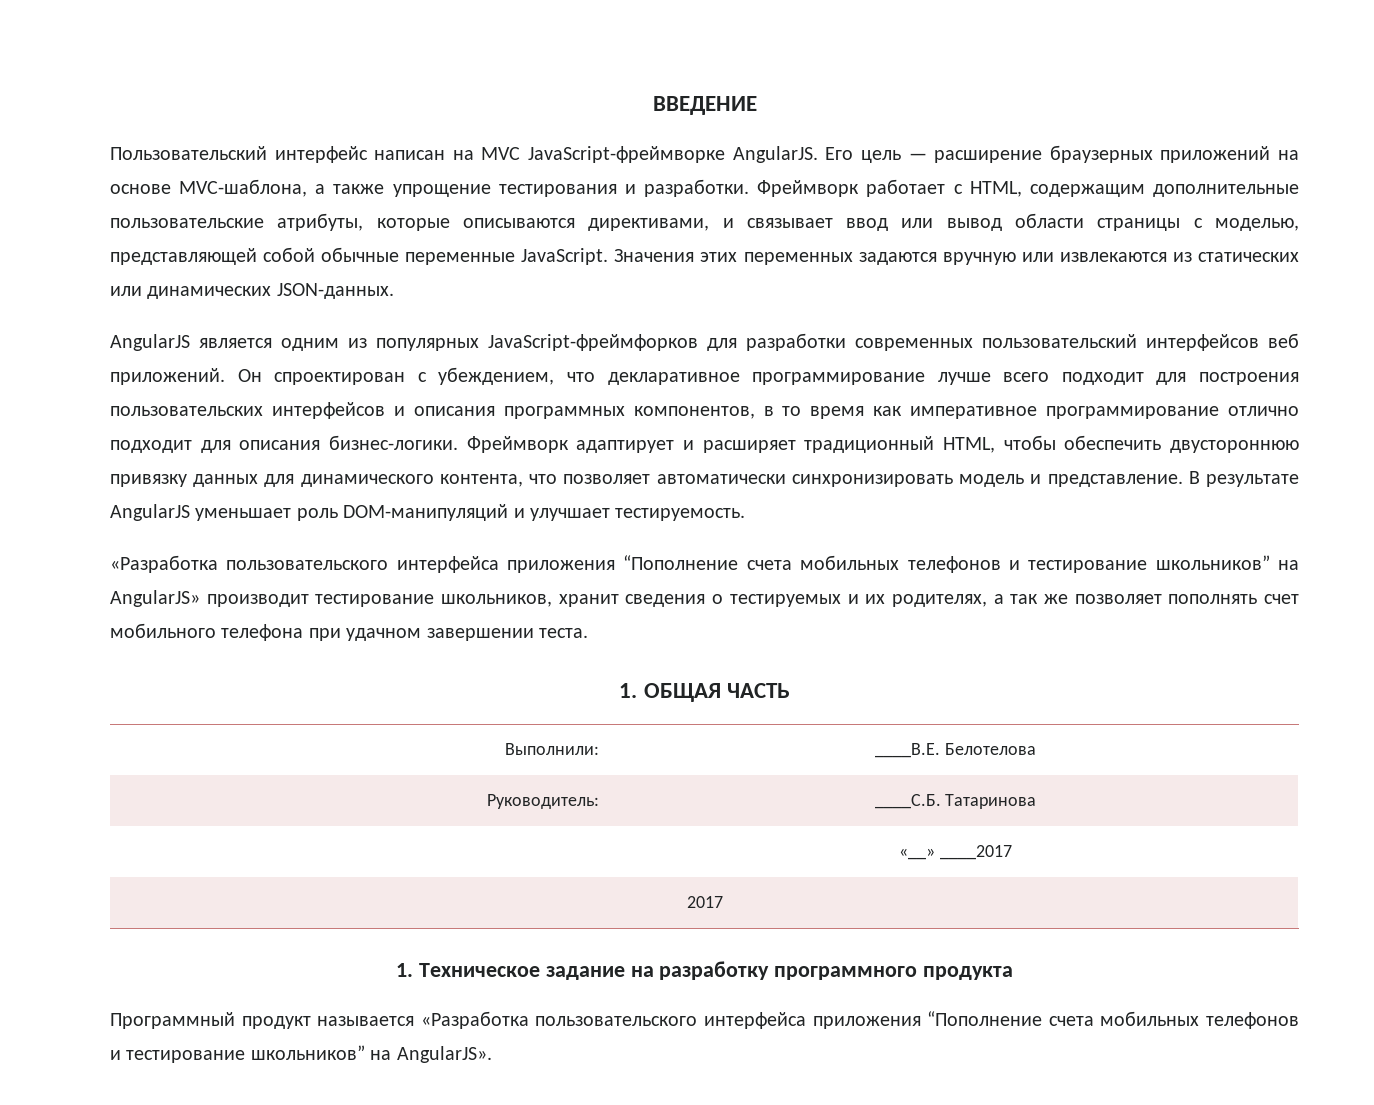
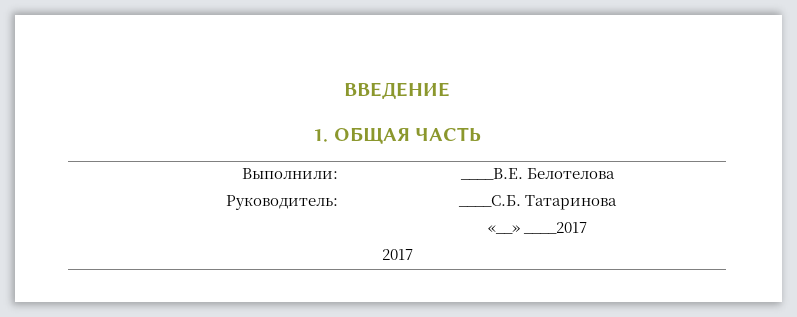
[110,145,1299,163] [110,179,1300,197] [110,213,1299,231] [110,247,1300,265] [110,283,394,299] [110,333,1299,351] [110,367,1299,385] [110,402,1299,419] [110,435,1299,453] [110,471,1300,487] [110,504,746,521] [110,555,1299,573] [110,590,1299,607] [110,623,588,641] // Пользовательский интерфейс написан на MVC JavaScript-фреймворке AngularJS. Его цель — расширение браузерных приложений на основе MVC-шаблона, а также упрощение тестирования и разработки. Фреймворк работает с HTML, содержащим дополнительные пользовательские атрибуты, которые описываются директивами, и связывает ввод или вывод области страницы с моделью, представляющей собой обычные переменные JavaScript. Значения этих переменных задаются вручную или извлекаются из статических или динамических JSON-данных. // AngularJS является одним из популярных JavaScript-фреймфорков для разработки современных пользовательский интерфейсов веб приложений. Он спроектирован с убеждением, что декларативное программирование лучше всего подходит для построения пользовательских интерфейсов и описания программных компонентов, в то время как императивное программирование отлично подходит для описания бизнес-логики. Фреймворк адаптирует и расширяет традиционный HTML, чтобы обеспечить двустороннюю привязку данных для динамического контента, что позволяет автоматически синхронизировать модель и представление. В результате AngularJS уменьшает роль DOM-манипуляций и улучшает тестируемость. // «Разработка пользовательского интерфейса приложения “Пополнение счета мобильных телефонов и тестирование школьников” на AngularJS» производит тестирование школьников, хранит сведения о тестируемых и их родителях, а так же позволяет пополнять счет мобильного телефона при удачном завершении теста. -> (450, 90) none
[395,961,1014,980] [110,1011,1299,1029] [110,1045,492,1063] // 1. Техническое задание на разработку программного продукта // Программный продукт называется «Разработка пользовательского интерфейса приложения “Пополнение счета мобильных телефонов и тестирование школьников” на AngularJS». -> (413, 254) none

